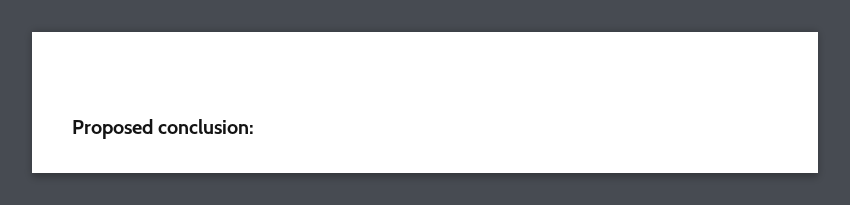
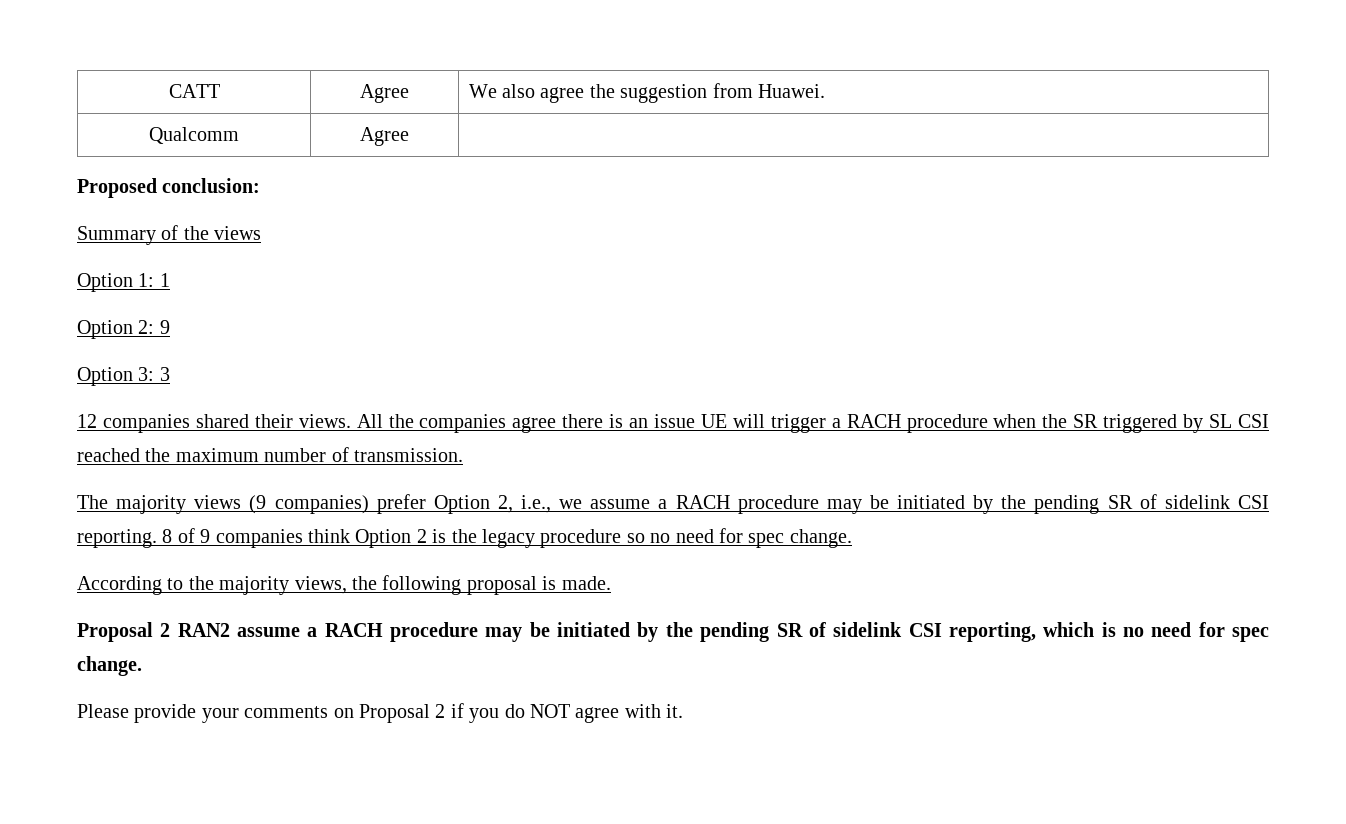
[72,119,255,139] Proposed conclusion: -> [168,84,220,98] [360,84,409,103] [468,83,825,103] [149,127,239,144] [360,127,409,146] [77,178,261,198] [77,225,262,245] [77,273,170,292] [77,320,170,339] [77,367,170,386] [77,414,1269,433] [77,447,463,462] [77,494,1270,514] [77,528,852,548] [77,575,611,595] [77,622,1269,642] [77,656,142,676] [77,703,684,723] CATT | Agree | We also agree the suggestion from Huawei. // Qualcomm | Agree | // Proposed conclusion: // Summary of the views // Option 1: 1 // Option 2: 9 // Option 3: 3 // 12 companies shared their views. All the companies agree there is an issue UE will trigger a RACH procedure when the SR triggered by SL CSI reached the maximum number of transmission. // The majority views (9 companies) prefer Option 2, i.e., we assume a RACH procedure may be initiated by the pending SR of sidelink CSI reporting. 8 of 9 companies think Option 2 is the legacy procedure so no need for spec change. // According to the majority views, the following proposal is made. // Proposal 2 RAN2 assume a RACH procedure may be initiated by the pending SR of sidelink CSI reporting, which is no need for spec change. // Please provide your comments on Proposal 2 if you do NOT agree with it.

